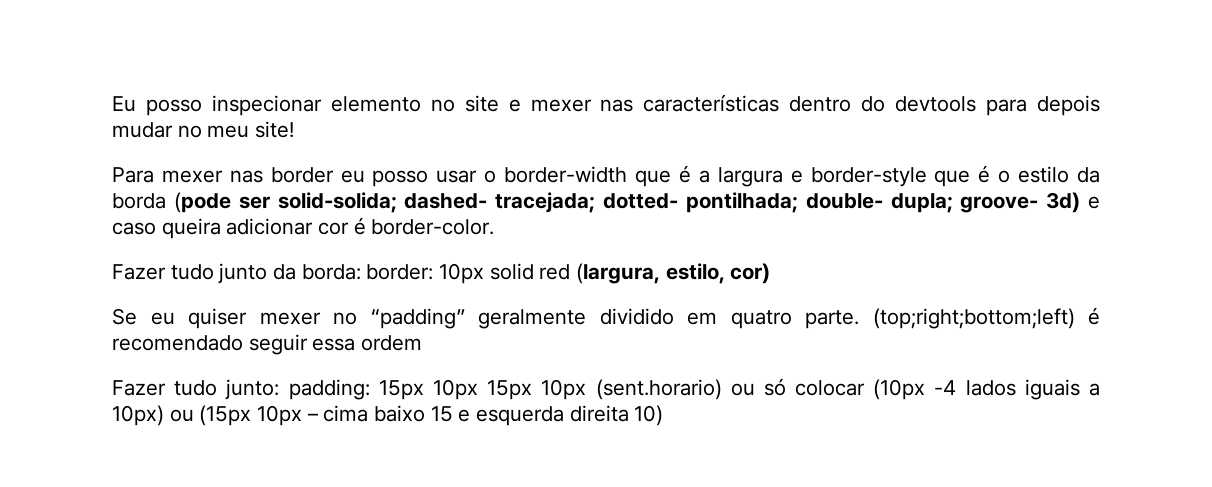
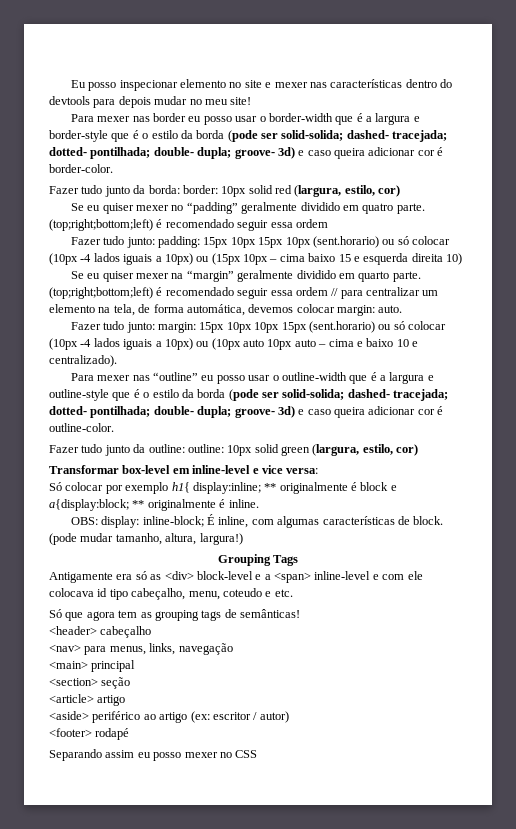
(664, 415) none -> [70,270,421,282] [49,287,439,299] [49,304,403,316] [70,321,447,333] [49,338,418,350] [49,355,117,367] [70,372,434,384] [49,389,449,401] [49,406,444,418] [49,423,114,432] [49,444,419,456] [49,465,319,474] [49,482,397,494] [49,499,259,511] [70,514,444,528] [49,533,243,545] [217,554,299,566] [49,571,423,583] [49,588,293,600] [49,609,300,621] [49,626,152,638] [49,643,233,655] [49,660,136,672] [49,677,131,689] [49,694,126,706] [49,711,289,723] [49,728,130,740] [49,749,258,761] // Se eu quiser mexer na “margin” geralmente dividido em quarto parte. (top;right;bottom;left) é recomendado seguir essa ordem // para centralizar um elemento na tela, de forma automática, devemos colocar margin: auto. // Fazer tudo junto: margin: 15px 10px 10px 15px (sent.horario) ou só colocar (10px -4 lados iguais a 10px) ou (10px auto 10px auto – cima e baixo 10 e centralizado). // Para mexer nas “outline” eu posso usar o outline-width que é a largura e outline-style que é o estilo da borda (pode ser solid-solida; dashed- tracejada; dotted- pontilhada; double- dupla; groove- 3d) e caso queira adicionar cor é outline-color. // Fazer tudo junto da outline: outline: 10px solid green (largura, estilo, cor) // Transformar box-level em inline-level e vice versa: // Só colocar por exemplo h1{ display:inline; ** originalmente é block e a{display:block; ** originalmente é inline. // OBS: display: inline-block; É inline, com algumas características de block. (pode mudar tamanho, altura, largura!) // Grouping Tags // Antigamente era só as <div> block-level e a <span> inline-level e com ele colocava id tipo cabeçalho, menu, coteudo e etc. // Só que agora tem as grouping tags de semânticas! // <header> cabeçalho // <nav> para menus, links, navegação // <main> principal // <section> seção // <article> artigo // <aside> periférico ao artigo (ex: escritor / autor) // <footer> rodapé // Separando assim eu posso mexer no CSS

